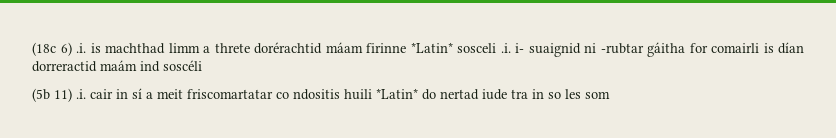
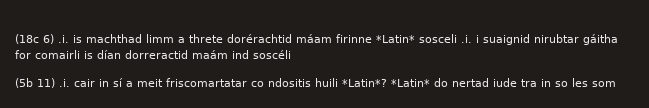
[515,43,644,57] i- suaignid ni -rubtar -> [476,34,579,45] i suaignid nirubtar
(372, 94) none -> [342,79,387,87] *Latin*?

